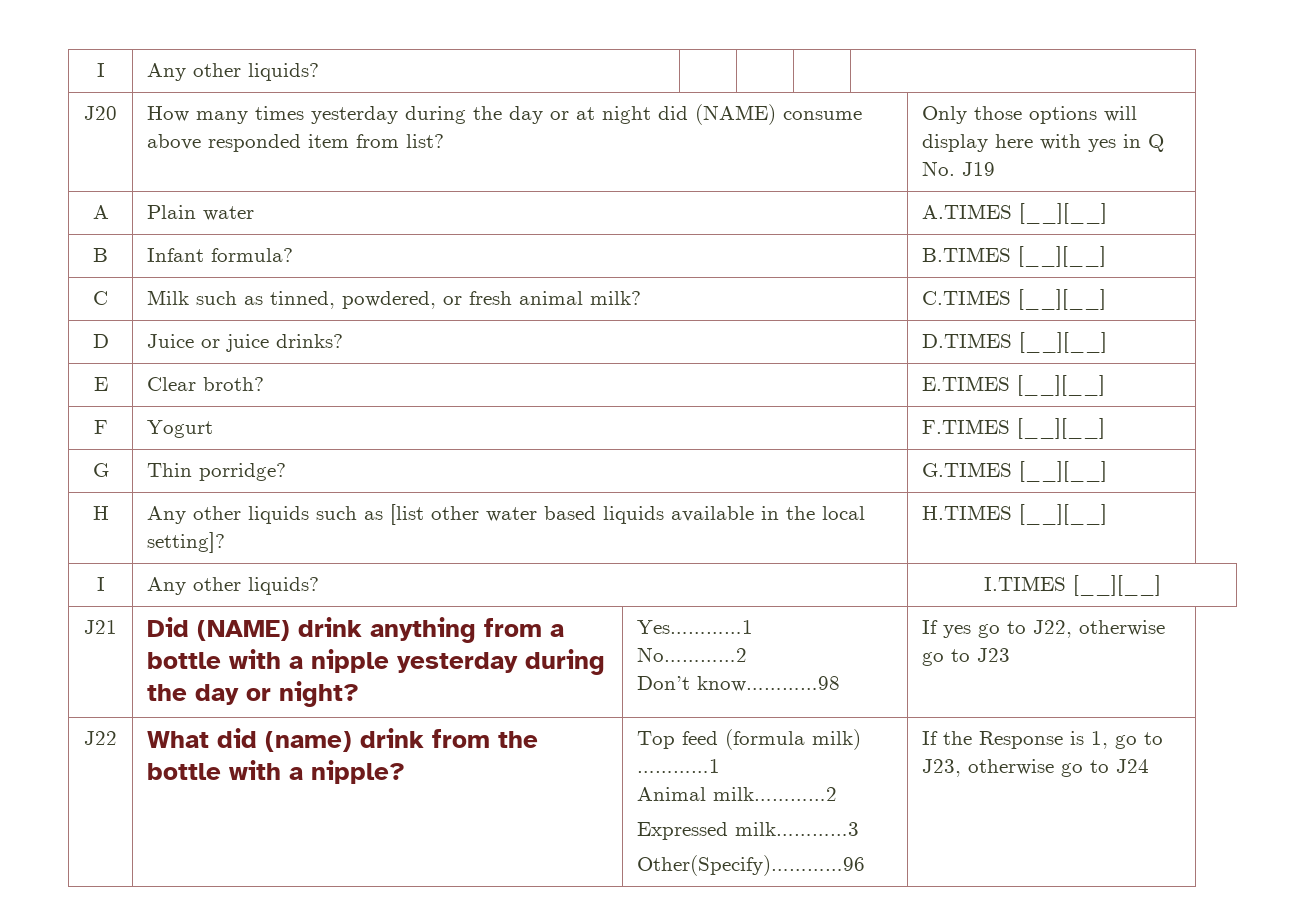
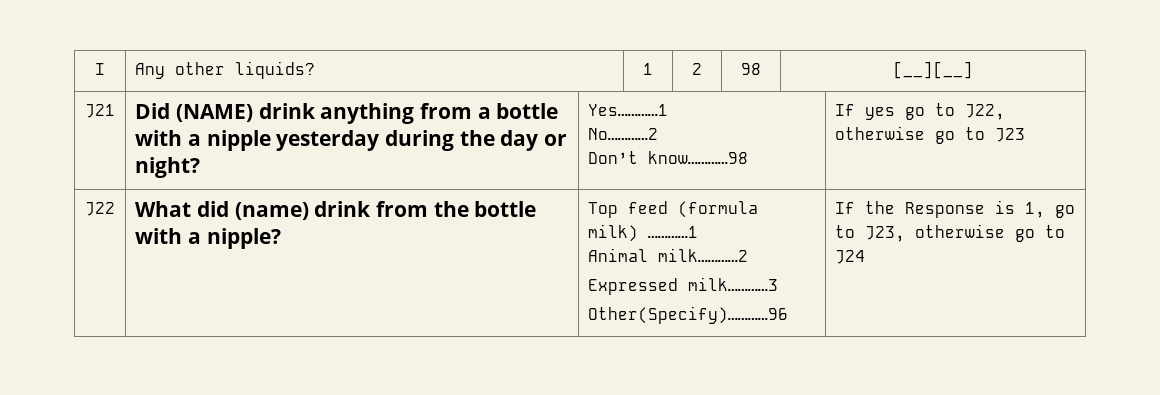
[96,63,105,77] [147,63,320,81] [84,106,117,120] [147,104,863,125] [147,134,445,152] [922,106,1138,124] [922,134,1165,152] [922,161,996,176] [92,205,109,219] [147,205,255,221] [922,203,1108,224] [93,248,108,262] [147,248,294,262] [922,246,1107,267] [93,291,108,305] [147,290,642,309] [922,289,1107,310] [92,334,109,348] [147,334,344,352] [922,332,1108,353] [93,377,108,391] [147,377,265,391] [922,375,1106,396] [93,420,108,434] [147,420,214,438] [922,418,1106,439] [92,463,109,477] [147,463,287,481] [922,461,1108,482] [92,506,109,520] [147,504,866,525] [147,532,226,553] [922,504,1108,525] [96,577,105,591] [147,577,320,595] [983,576,1066,591] I | Any other liquids? | | | | // J20 | How many times yesterday during the day or at night did (NAME) consume above responded item from list? | Only those options will display here with yes in Q No. J19 // A | Plain water | A.TIMES [__][__] // B | Infant formula? | B.TIMES [__][__] // C | Milk such as tinned, powdered, or fresh animal milk? | C.TIMES [__][__] // D | Juice or juice drinks? | D.TIMES [__][__] // E | Clear broth? | E.TIMES [__][__] // F | Yogurt | F.TIMES [__][__] // G | Thin porridge? | G.TIMES [__][__] // H | Any other liquids such as [list other water based liquids available in the local setting]? | H.TIMES [__][__] // I | Any other liquids? | I.TIMES -> [95,63,105,75] [135,61,316,79] [643,63,653,75] [692,63,702,75] [741,63,761,75] I | Any other liquids? | 1 | 2 | 98 |

